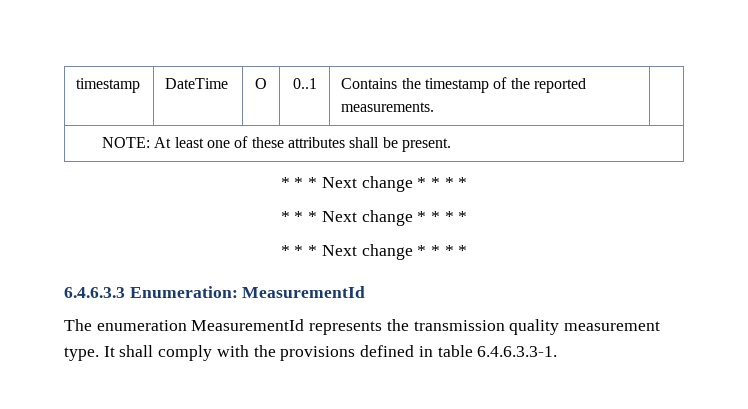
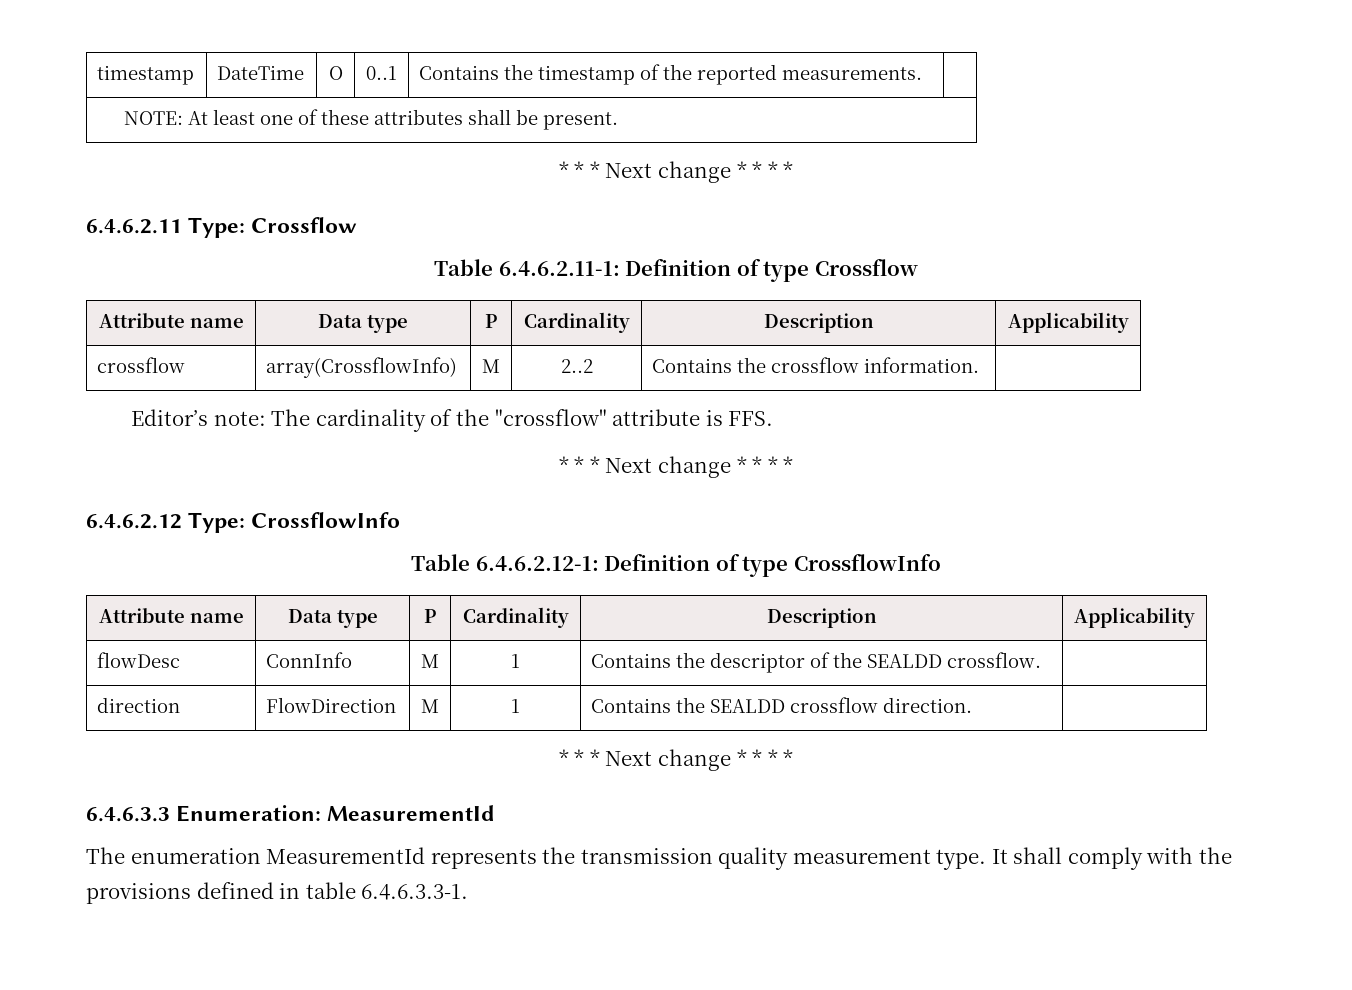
[280,210,468,226] // * * * Next change * * * * -> [86,217,358,238] [434,259,918,282] [98,313,244,328] [318,314,408,333] [485,314,497,328] [523,312,630,333] [763,313,874,333] [1007,312,1129,333] [97,357,186,373] [266,357,458,378] [482,359,500,373] [560,359,593,373] [652,357,980,373] [131,409,774,432] [558,456,794,478] [86,512,401,533] [411,554,941,577] [98,608,244,623] [287,609,378,628] [424,609,436,623] [462,607,569,628] [766,608,877,628] [1074,607,1195,628] [97,652,181,668] [266,652,353,668] [421,654,439,668] [511,654,520,668] [591,652,1042,673] [97,697,181,713] [266,697,397,713] [421,699,439,713] [511,699,520,713] [591,697,973,713] // 6.4.6.2.11 Type: Crossflow // Table 6.4.6.2.11-1: Definition of type Crossflow // Attribute name | Data type | P | Cardinality | Description | Applicability // crossflow | array(CrossflowInfo) | M | 2..2 | Contains the crossflow information. | // Editor’s note: The cardinality of the "crossflow" attribute is FFS. // * * * Next change * * * * // 6.4.6.2.12 Type: CrossflowInfo // Table 6.4.6.2.12-1: Definition of type CrossflowInfo // Attribute name | Data type | P | Cardinality | Description | Applicability // flowDesc | ConnInfo | M | 1 | Contains the descriptor of the SEALDD crossflow. | // direction | FlowDirection | M | 1 | Contains the SEALDD crossflow direction. |

